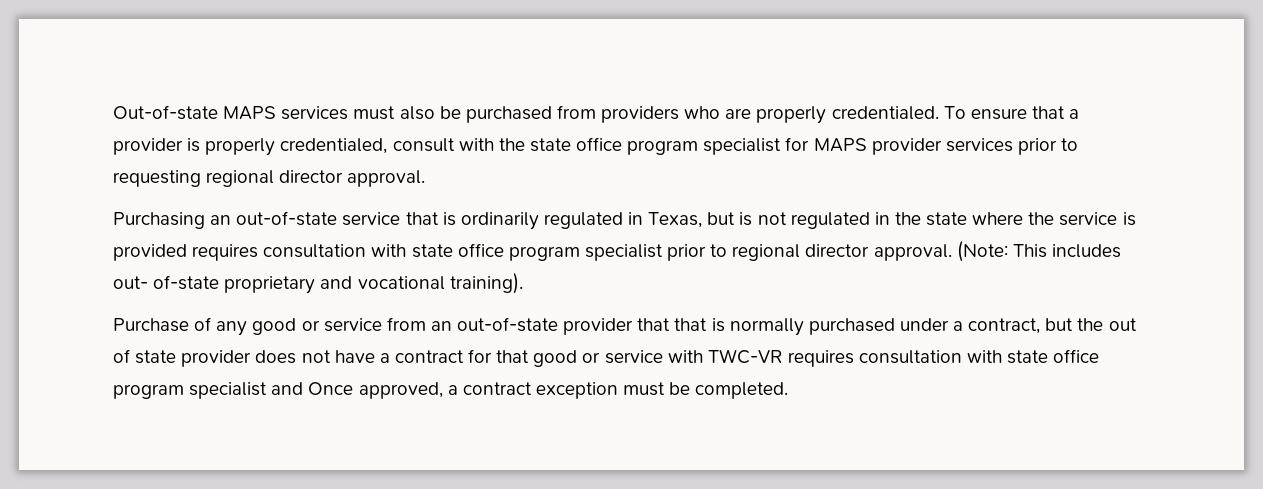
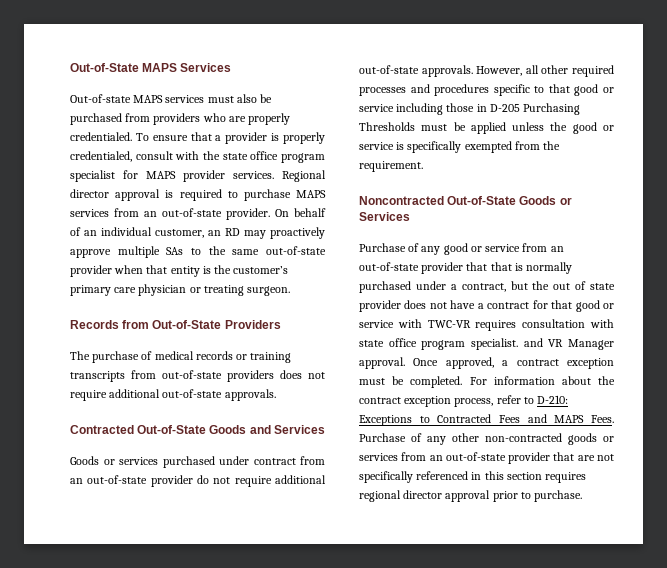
(113, 112) none -> [70,63,232,72] Out-of-State MAPS Services //
[945,138,1079,155] [113,170,426,187] [113,211,1136,230] [113,241,1121,262] [113,273,523,294] services prior to requesting regional director approval. // Purchasing an out-of-state service that is ordinarily regulated in Texas, but is not regulated in the state where the service is provided requires consultation with state office program specialist prior to regional director approval. (Note: This includes out- of-state proprietary and vocational training). -> [233,170,326,182] [70,189,326,201] [70,208,326,220] [70,227,325,239] [70,246,326,258] [70,265,289,277] [70,284,291,296] [70,320,281,329] [70,351,292,363] [70,370,325,382] [70,389,276,401] [70,425,325,434] [70,456,325,468] [70,475,326,487] [359,65,614,77] [359,84,614,96] [359,103,581,115] [359,122,614,134] [359,141,561,153] [359,161,423,172] [359,196,572,205] [359,212,410,221] services. Regional director approval is required to purchase MAPS services from an out-of-state provider. On behalf of an individual customer, an RD may proactively approve multiple SAs to the same out-of-state provider when that entity is the customer’s primary care physician or treating surgeon. // Records from Out-of-State Providers // The purchase of medical records or training transcripts from out-of-state providers does not require additional out-of-state approvals. // Contracted Out-of-State Goods and Services // Goods or services purchased under contract from an out-of-state provider do not require additional out-of-state approvals. However, all other required processes and procedures specific to that good or service including those in D-205 Purchasing Thresholds must be applied unless the good or service is specifically exempted from the requirement. // Noncontracted Out-of-State Goods or Services
[189,382,304,399] specialist and -> [471,338,614,350] [359,357,405,369] specialist. and VR Manager approval.
(789, 390) none -> [469,376,615,385] [359,395,569,407] [359,414,614,426] [359,433,614,445] [359,452,614,464] [359,471,587,483] [359,490,583,502] For information about the contract exception process, refer to D-210: Exceptions to Contracted Fees and MAPS Fees. Purchase of any other non-contracted goods or services from an out-of-state provider that are not specifically referenced in this section requires regional director approval prior to purchase.

